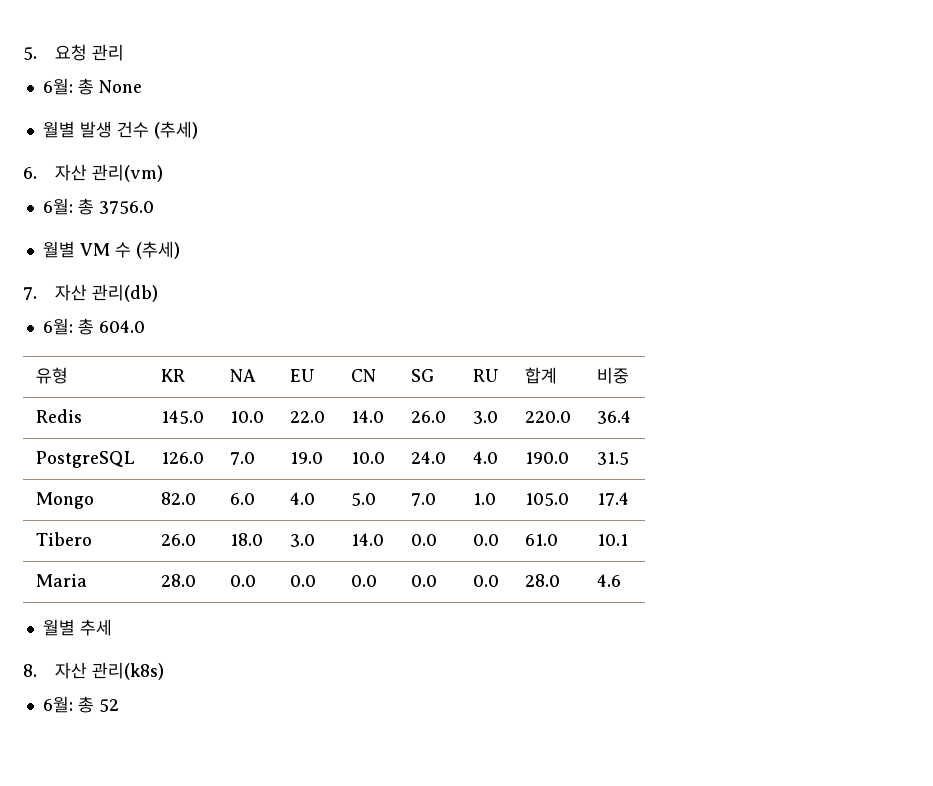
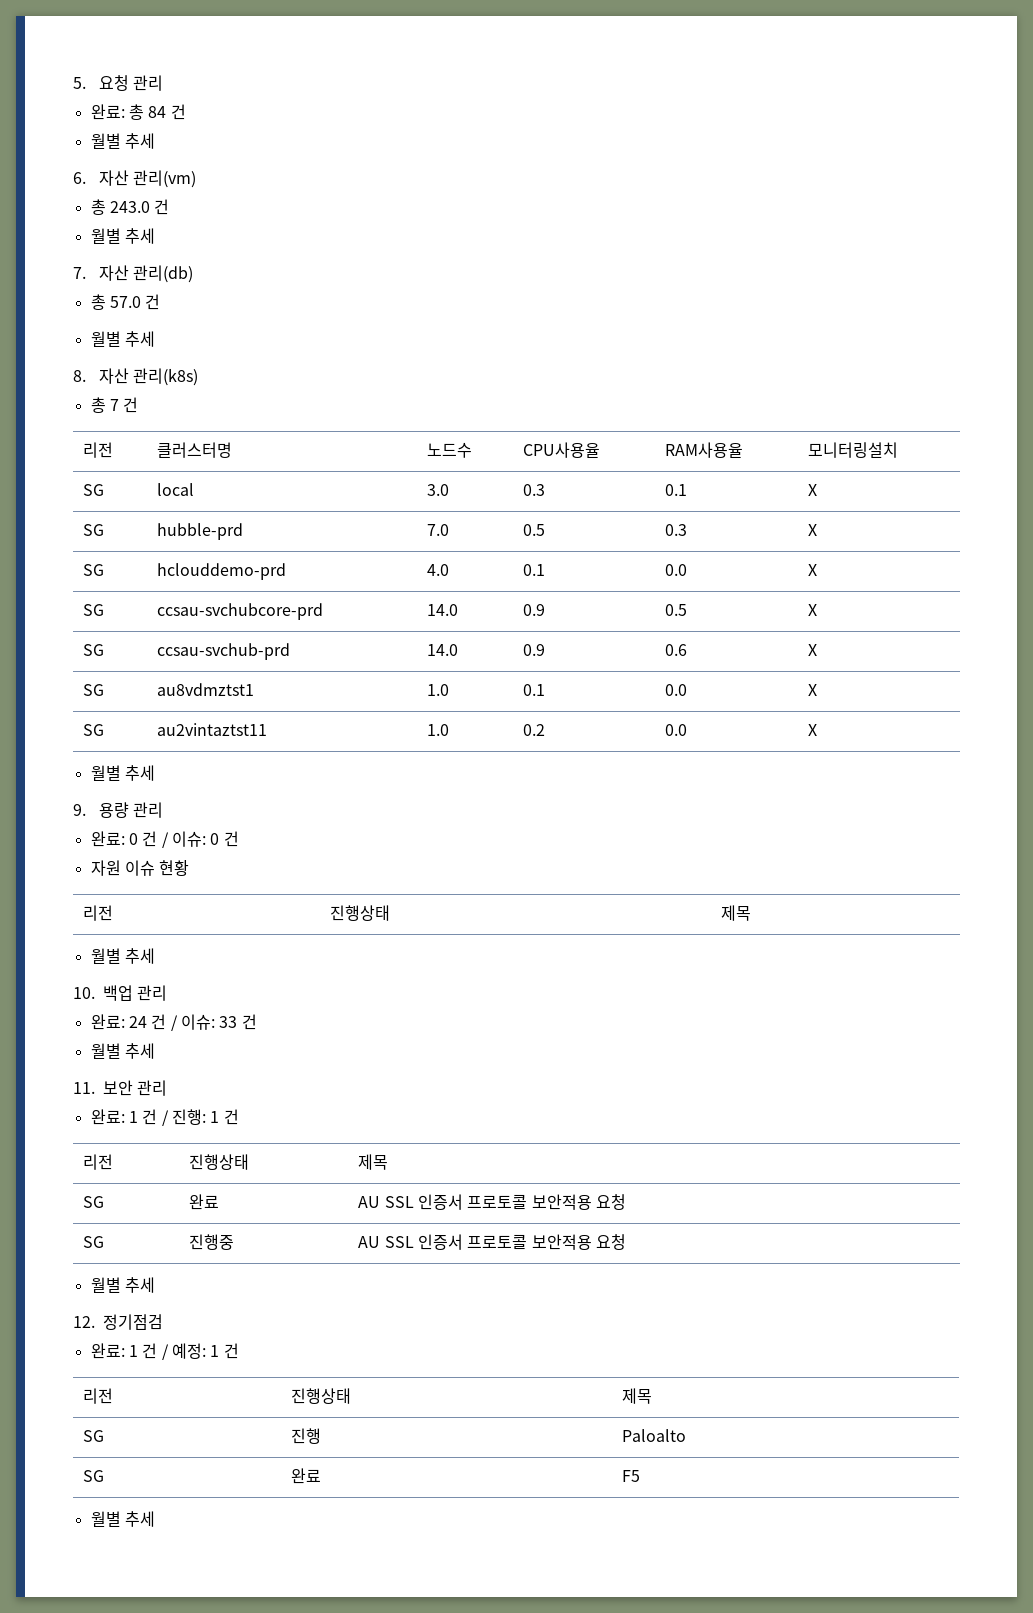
[42,78,142,95] [42,121,198,139] [23,164,163,182] [42,198,154,215] [42,241,180,259] [23,284,158,302] [42,318,145,335] [35,367,68,384] [160,369,185,382] [229,369,256,382] [289,369,315,382] [350,369,376,382] [410,369,434,382] [472,369,499,382] [524,367,557,384] [596,367,629,384] [35,409,82,423] [160,410,204,424] [229,411,264,423] [289,411,325,423] [350,410,384,423] [410,411,446,423] [472,411,498,424] [524,411,571,423] [596,410,631,424] [35,451,135,468] [160,452,204,464] [229,452,255,465] [289,452,323,464] [350,452,385,464] [410,451,446,464] [472,451,498,464] [524,452,569,464] [596,452,629,465] [35,492,94,509] [160,492,196,505] [229,493,255,505] [289,492,315,505] [350,493,376,506] [410,493,436,506] [472,493,496,505] [524,493,569,506] [596,492,629,506] [35,532,92,546] [160,534,196,546] [229,533,263,546] [289,534,315,547] [350,533,384,546] [410,534,437,546] [472,534,499,546] [524,534,558,546] [596,534,628,546] [35,574,87,587] [160,574,196,587] [229,575,256,587] [289,575,316,587] [350,575,377,587] [410,575,437,587] [472,575,499,587] [524,574,560,587] [596,574,621,587] 6월: 총 None // 월별 발생 건수 (추세) // 6. 자산 관리(vm) // 6월: 총 3756.0 // 월별 VM 수 (추세) // 7. 자산 관리(db) // 6월: 총 604.0 // 유형 | KR | NA | EU | CN | SG | RU | 합계 | 비중 // Redis | 145.0 | 10.0 | 22.0 | 14.0 | 26.0 | 3.0 | 220.0 | 36.4 // PostgreSQL | 126.0 | 7.0 | 19.0 | 10.0 | 24.0 | 4.0 | 190.0 | 31.5 // Mongo | 82.0 | 6.0 | 4.0 | 5.0 | 7.0 | 1.0 | 105.0 | 17.4 // Tibero | 26.0 | 18.0 | 3.0 | 14.0 | 0.0 | 0.0 | 61.0 | 10.1 // Maria | 28.0 | 0.0 | 0.0 | 0.0 | 0.0 | 0.0 | 28.0 | 4.6 -> [90,104,186,120] [90,133,155,149] [73,170,197,188] [90,199,170,215] [90,228,155,244] [73,265,194,283] [90,294,161,310] 완료: 총 84 건 // 월별 추세 // 6. 자산 관리(vm) // 총 243.0 건 // 월별 추세 // 7. 자산 관리(db) // 총 57.0 건
[42,696,119,713] 6월: 총 52 -> [90,397,139,413] [83,442,114,458] [157,442,233,458] [427,442,473,458] [523,442,601,458] [665,442,744,458] [808,442,899,458] [83,484,105,496] [157,483,195,496] [427,484,450,496] [523,484,546,496] [665,484,688,496] [808,484,818,496] [83,524,105,536] [157,523,244,540] [427,524,450,536] [523,524,546,536] [665,524,688,536] [808,524,818,536] [83,564,105,576] [157,563,287,580] [427,564,450,576] [523,564,546,576] [665,564,688,576] [808,564,818,576] [83,604,105,616] [157,603,324,620] [427,604,459,616] [523,604,546,616] [665,604,688,616] [808,604,818,616] [83,644,105,656] [157,643,291,660] [427,644,459,656] [523,644,546,656] [665,644,688,656] [808,644,818,656] [83,684,105,696] [157,683,255,696] [427,684,450,696] [523,684,546,696] [665,684,688,696] [808,684,818,696] [83,724,105,736] [157,723,268,736] [427,724,450,736] [523,724,546,736] [665,724,688,736] [808,724,818,736] [90,765,155,781] [73,802,164,818] [90,831,239,848] [90,860,190,876] [83,905,114,921] [330,905,391,921] [721,905,752,921] [90,948,155,964] [73,985,168,1001] [90,1014,257,1031] [90,1043,155,1059] [73,1080,168,1096] [90,1109,239,1126] [83,1154,114,1170] [189,1154,250,1170] [358,1154,389,1170] [83,1196,105,1208] [189,1194,220,1210] [358,1194,626,1210] [83,1236,105,1248] [189,1234,235,1250] [358,1234,626,1250] [90,1277,155,1293] [73,1314,163,1330] [90,1343,239,1360] [83,1388,114,1404] [291,1388,352,1404] [622,1388,653,1404] [83,1430,105,1442] [291,1428,322,1444] [622,1429,687,1442] [83,1470,105,1482] [291,1468,322,1484] [622,1470,641,1482] [90,1511,155,1527] 총 7 건 // 리전 | 클러스터명 | 노드수 | CPU사용율 | RAM사용율 | 모니터링설치 // SG | local | 3.0 | 0.3 | 0.1 | X // SG | hubble-prd | 7.0 | 0.5 | 0.3 | X // SG | hclouddemo-prd | 4.0 | 0.1 | 0.0 | X // SG | ccsau-svchubcore-prd | 14.0 | 0.9 | 0.5 | X // SG | ccsau-svchub-prd | 14.0 | 0.9 | 0.6 | X // SG | au8vdmztst1 | 1.0 | 0.1 | 0.0 | X // SG | au2vintaztst11 | 1.0 | 0.2 | 0.0 | X // 월별 추세 // 9. 용량 관리 // 완료: 0 건 / 이슈: 0 건 // 자원 이슈 현황 // 리전 | 진행상태 | 제목 // 월별 추세 // 10. 백업 관리 // 완료: 24 건 / 이슈: 33 건 // 월별 추세 // 11. 보안 관리 // 완료: 1 건 / 진행: 1 건 // 리전 | 진행상태 | 제목 // SG | 완료 | AU SSL 인증서 프로토콜 보안적용 요청 // SG | 진행중 | AU SSL 인증서 프로토콜 보안적용 요청 // 월별 추세 // 12. 정기점검 // 완료: 1 건 / 예정: 1 건 // 리전 | 진행상태 | 제목 // SG | 진행 | Paloalto // SG | 완료 | F5 // 월별 추세

